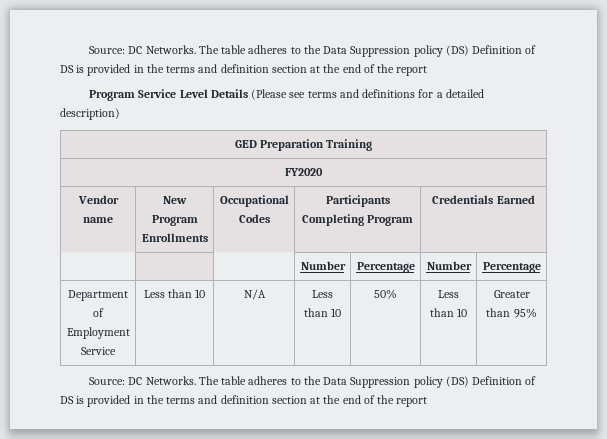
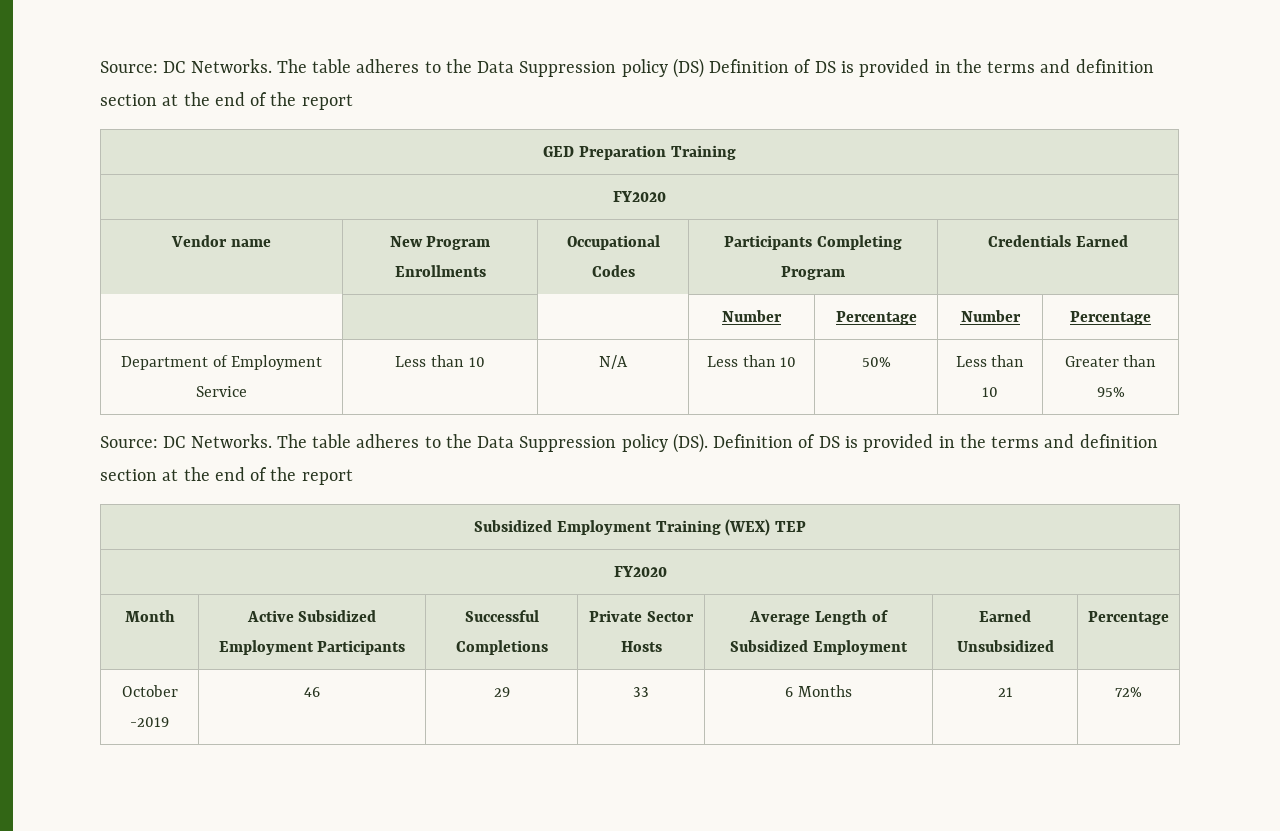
[89,89,484,101] [60,108,120,120] // Program Service Level Details (Please see terms and definitions for a detailed description) -> (353, 102) none
[445,376,469,387] (DS) -> [672,433,708,453] (DS).
(428, 402) none -> [474,519,806,536] [613,566,667,577] [124,610,175,622] [246,610,377,622] [218,640,406,655] [464,610,539,622] [455,640,548,655] [589,610,694,622] [620,641,662,652] [749,610,888,625] [730,640,908,655] [979,610,1031,622] [956,640,1054,652] [1088,611,1169,625] [121,685,178,697] [130,717,169,727] [304,687,320,697] [493,687,510,697] [633,687,649,697] [785,685,852,697] [997,687,1013,697] [1115,687,1142,697] // Subsidized Employment Training (WEX) TEP // FY2020 // Month | Active Subsidized Employment Participants | Successful Completions | Private Sector Hosts | Average Length of Subsidized Employment | Earned Unsubsidized | Percentage // October -2019 | 46 | 29 | 33 | 6 Months | 21 | 72%

